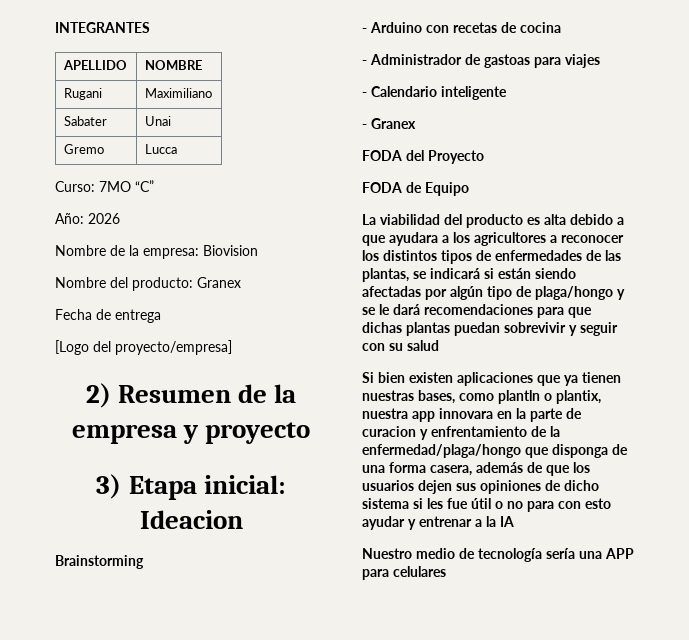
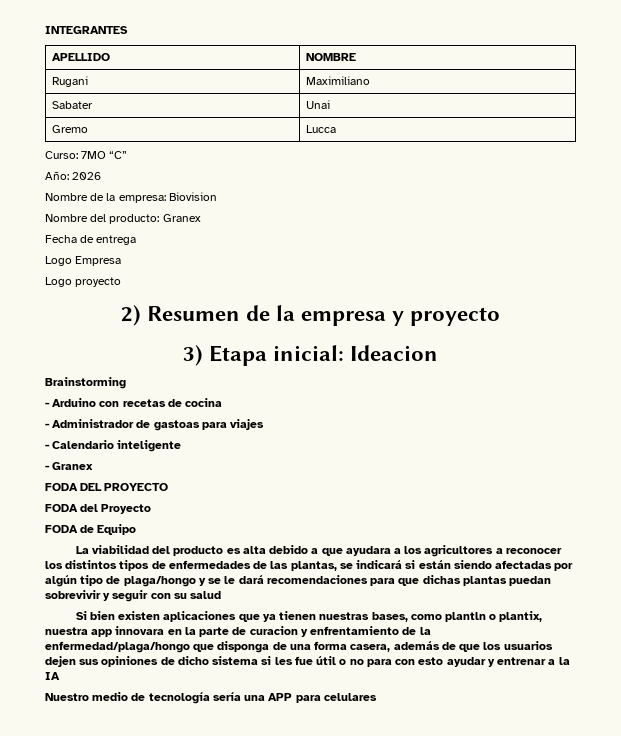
[55,340,232,355] [Logo del proyecto/empresa] -> [45,256,122,266] [45,277,122,287] Logo Empresa // Logo proyecto
(416, 123) none -> [45,483,169,491] // FODA DEL PROYECTO

